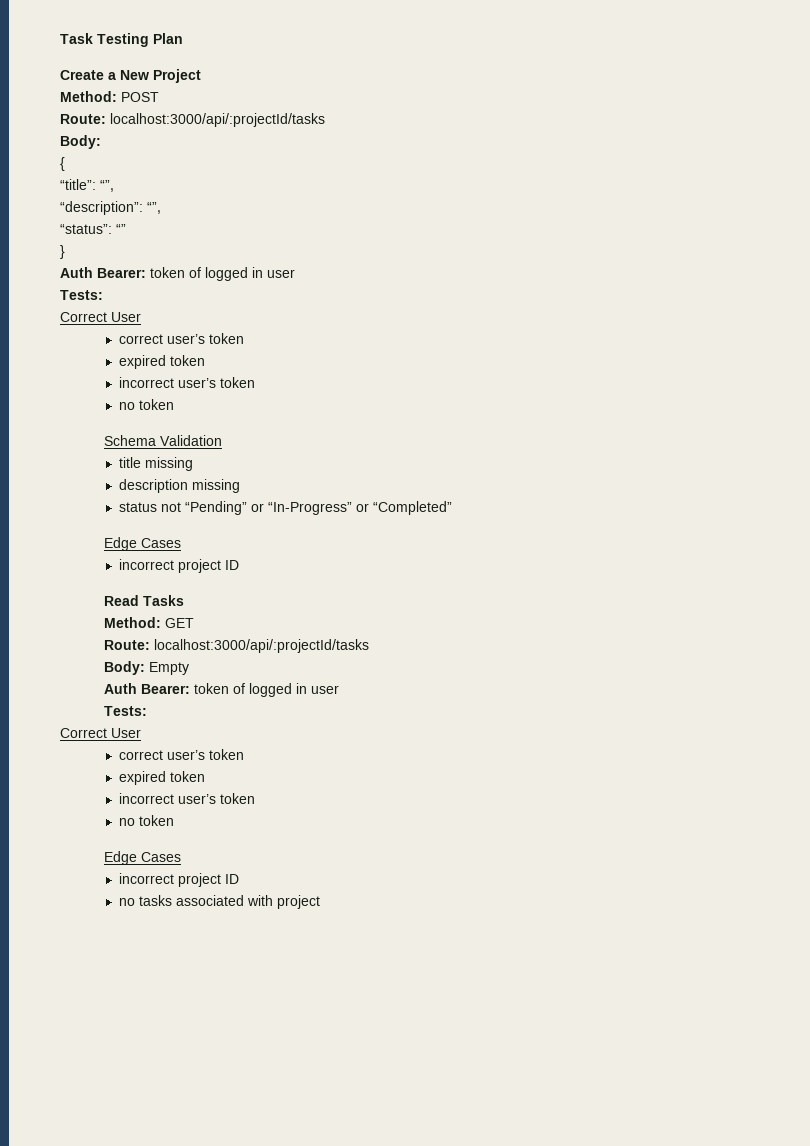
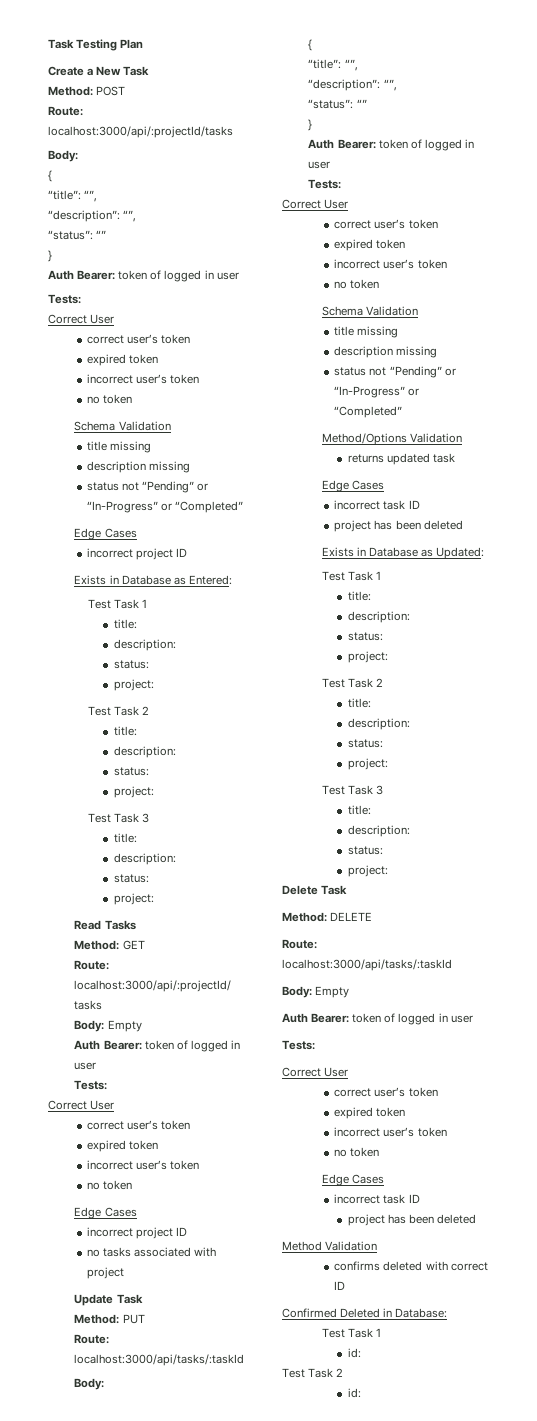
[153,69,201,83] Project -> [123,66,150,76] Task
(239, 565) none -> [74,575,232,585] [87,599,147,609] [113,619,137,629] [113,639,176,651] [113,660,149,669] [113,679,154,691] [87,706,149,716] [113,726,137,736] [113,746,176,758] [113,767,149,776] [113,786,154,798] [87,813,149,823] [113,833,137,843] [113,853,176,865] [113,874,149,883] [113,893,154,905] // Exists in Database as Entered: // Test Task 1 // title: // description: // status: // project: // Test Task 2 // title: // description: // status: // project: // Test Task 3 // title: // description: // status: // project:
(320, 902) none -> [74,1294,143,1306] [74,1314,145,1324] [74,1334,110,1344] [74,1354,245,1366] [74,1378,105,1390] [308,39,313,51] [308,59,358,71] [308,79,397,91] [308,99,367,109] [308,119,313,131] [308,139,475,151] [308,161,331,169] [308,179,342,189] [282,199,349,209] [334,219,438,229] [334,239,406,251] [334,259,447,269] [334,279,380,289] [321,306,418,316] [334,326,399,338] [334,346,438,358] [334,366,456,378] [334,386,420,398] [334,406,403,418] [321,433,462,445] [347,453,455,465] [321,480,384,492] [334,500,420,510] [334,520,463,532] [321,547,485,559] [321,571,381,581] [347,591,371,601] [347,611,410,623] [347,632,383,641] [347,651,388,663] [321,678,383,688] [347,698,371,708] [347,718,410,730] [347,739,383,748] [347,758,388,770] [321,785,383,795] [347,805,371,815] [347,825,410,837] [347,846,383,855] [347,865,388,877] [282,885,348,895] [282,912,373,922] [282,939,317,949] [282,959,452,971] [282,986,350,998] [282,1013,473,1025] [282,1040,315,1050] [282,1067,349,1077] [334,1087,438,1097] [334,1107,406,1119] [334,1127,447,1137] [334,1147,380,1157] [321,1174,384,1186] [334,1194,420,1204] [347,1214,476,1226] [282,1241,378,1251] [334,1261,488,1271] [334,1281,346,1290] [282,1308,448,1318] [321,1328,381,1338] [347,1348,361,1358] [282,1368,344,1378] [347,1388,361,1398] // Update Task // Method: PUT // Route: localhost:3000/api/tasks/:taskId // Body: // { // “title”: “”, // “description”: “”, // “status”: “” // } // Auth Bearer: token of logged in user // Tests: // Correct User // correct user’s token // expired token // incorrect user’s token // no token // Schema Validation // title missing // description missing // status not “Pending” or “In-Progress” or “Completed” // Method/Options Validation // returns updated task // Edge Cases // incorrect task ID // project has been deleted // Exists in Database as Updated: // Test Task 1 // title: // description: // status: // project: // Test Task 2 // title: // description: // status: // project: // Test Task 3 // title: // description: // status: // project: // Delete Task // Method: DELETE // Route: localhost:3000/api/tasks/:taskId // Body: Empty // Auth Bearer: token of logged in user // Tests: // Correct User // correct user’s token // expired token // incorrect user’s token // no token // Edge Cases // incorrect task ID // project has been deleted // Method Validation // confirms deleted with correct ID // Confirmed Deleted in Database: // Test Task 1 // id: // Test Task 2 // id:

